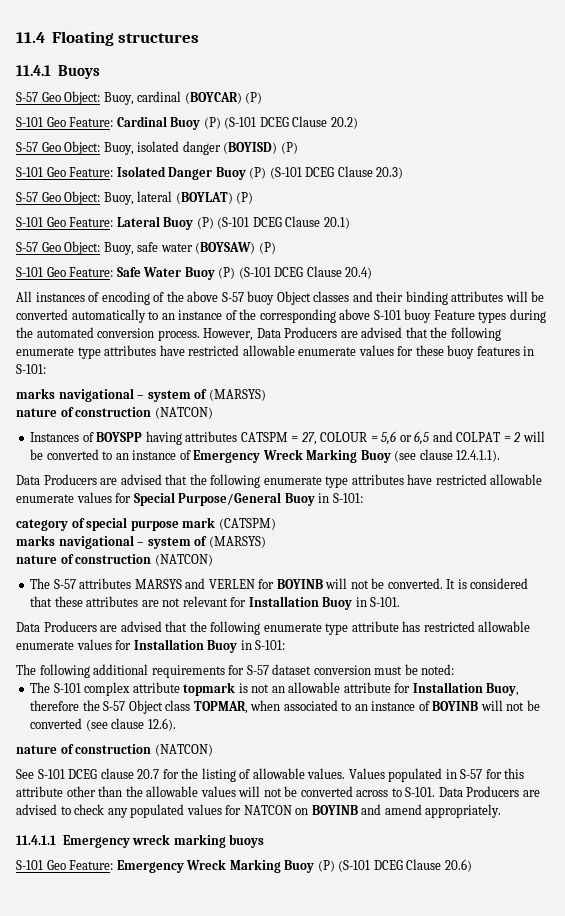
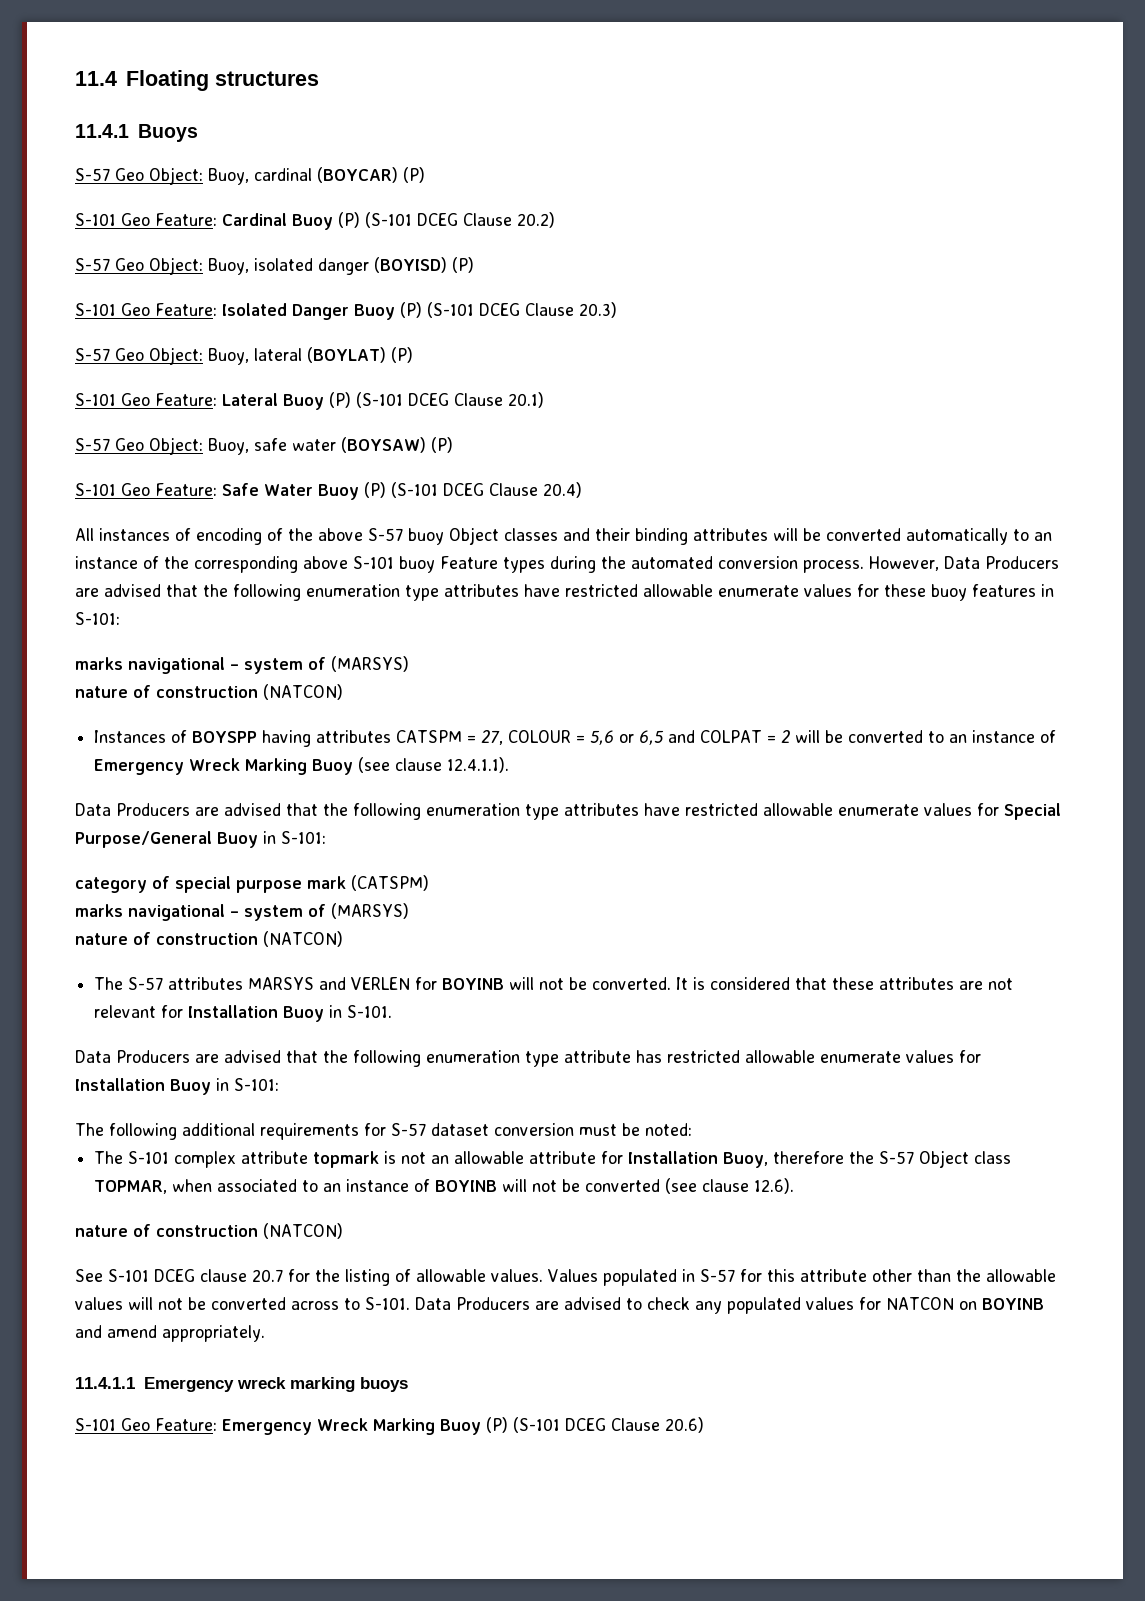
[16,347,74,356] enumerate -> [306,584,400,597] enumeration
[263,476,322,485] enumerate -> [426,803,520,816] enumeration
[263,623,322,632] enumerate -> [426,1050,520,1063] enumeration

